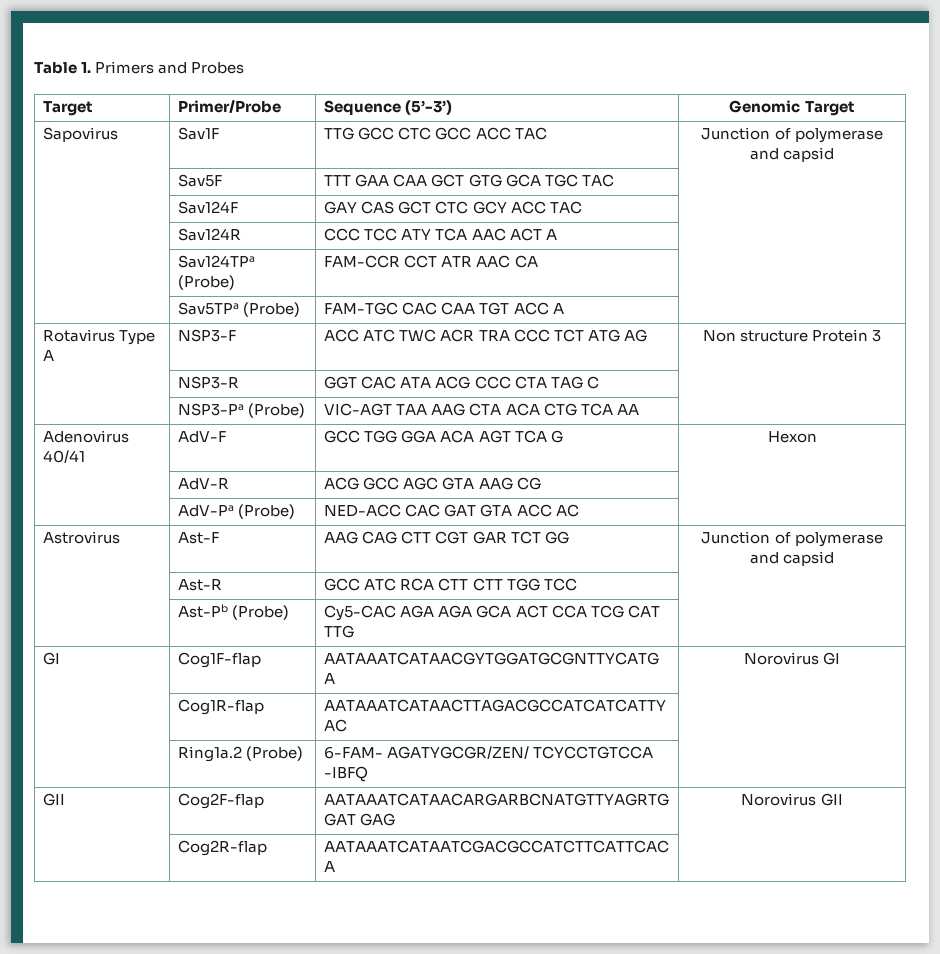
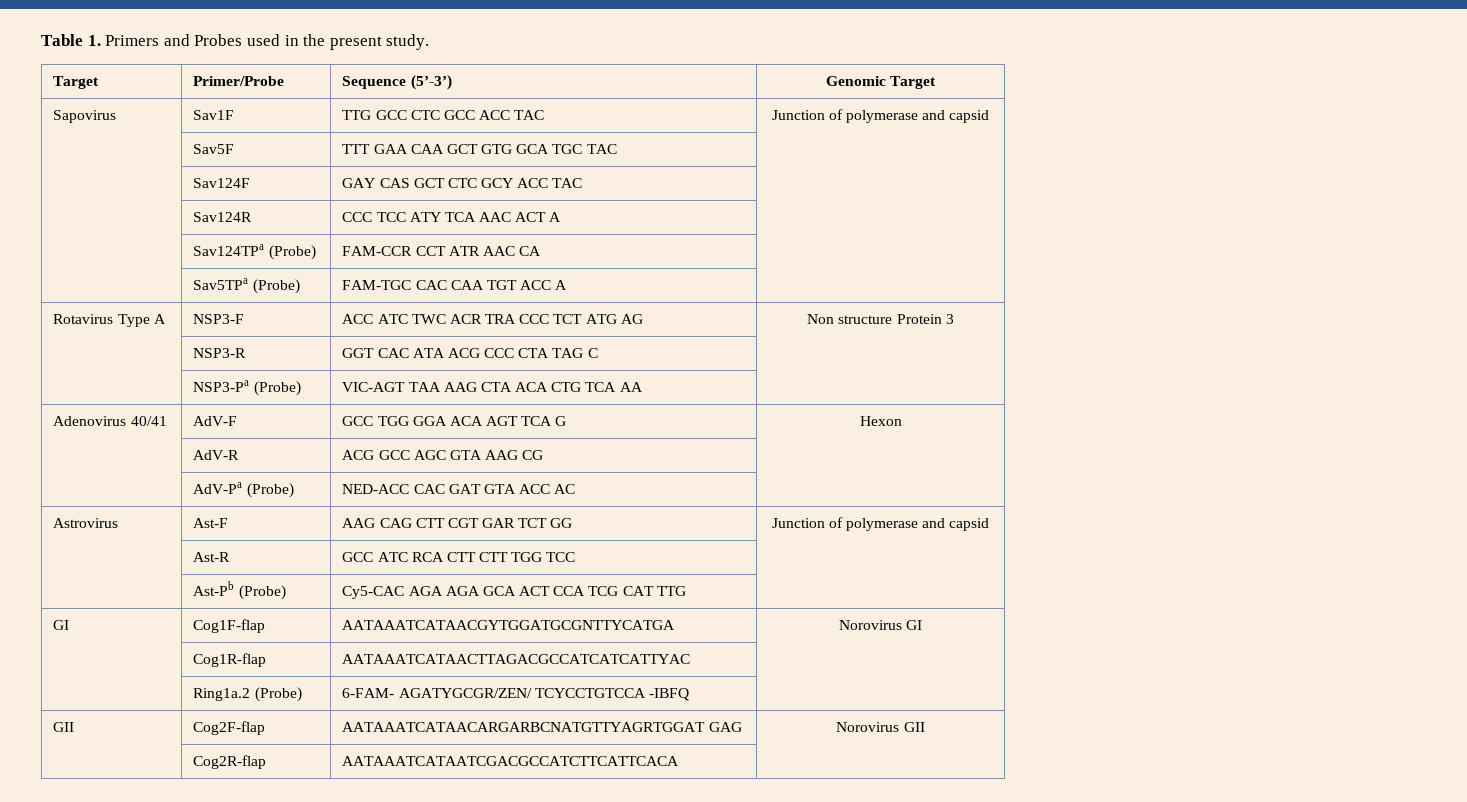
(245, 68) none -> [246,34,430,50] used in the present study.

